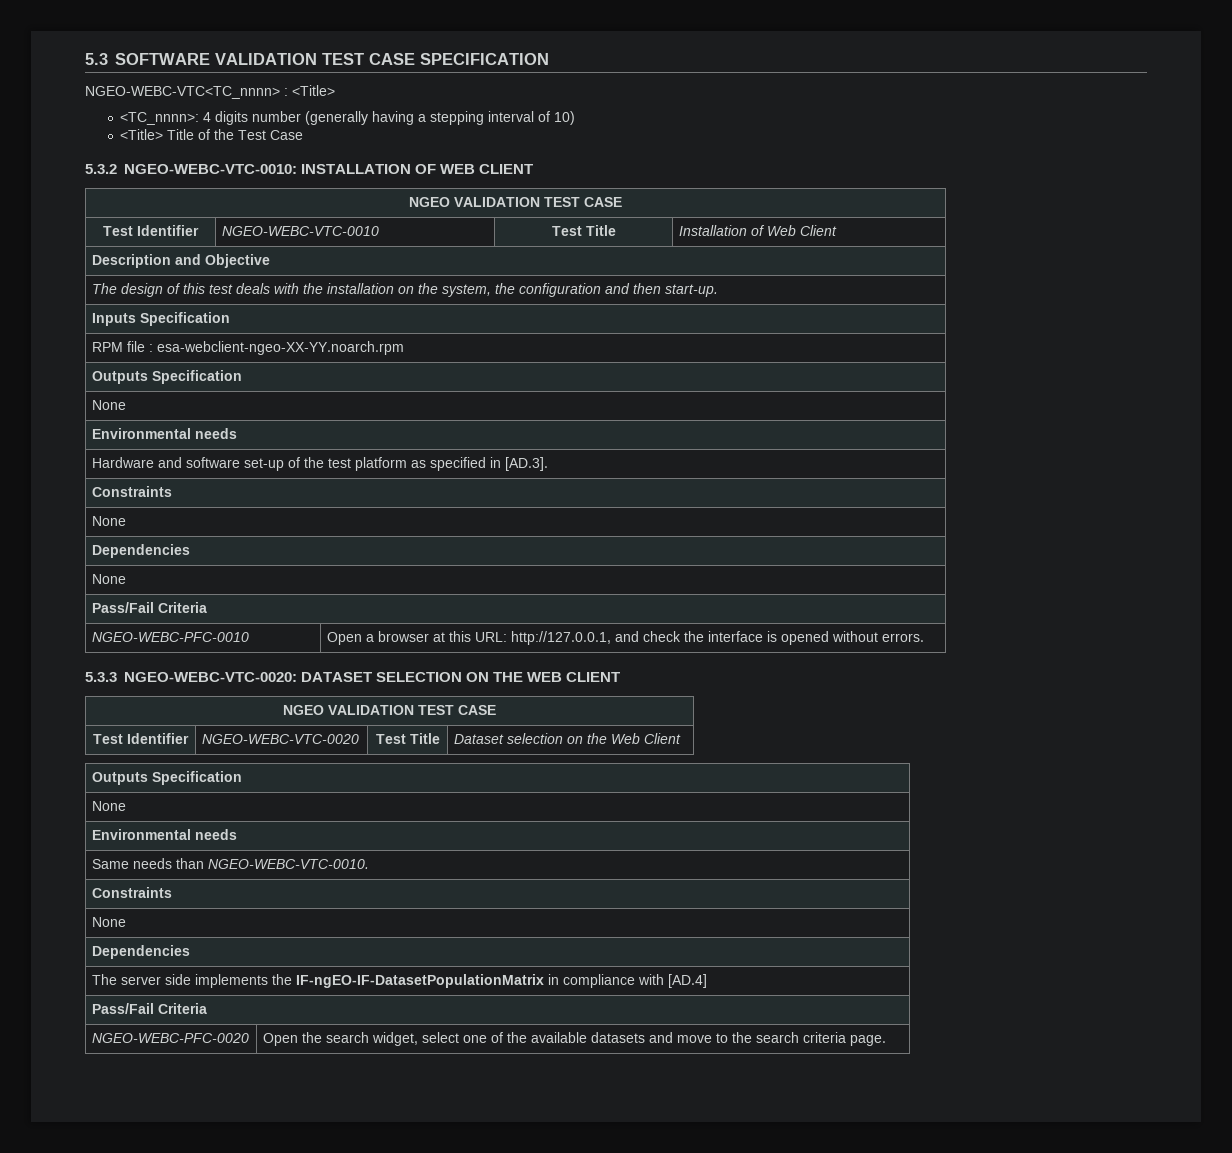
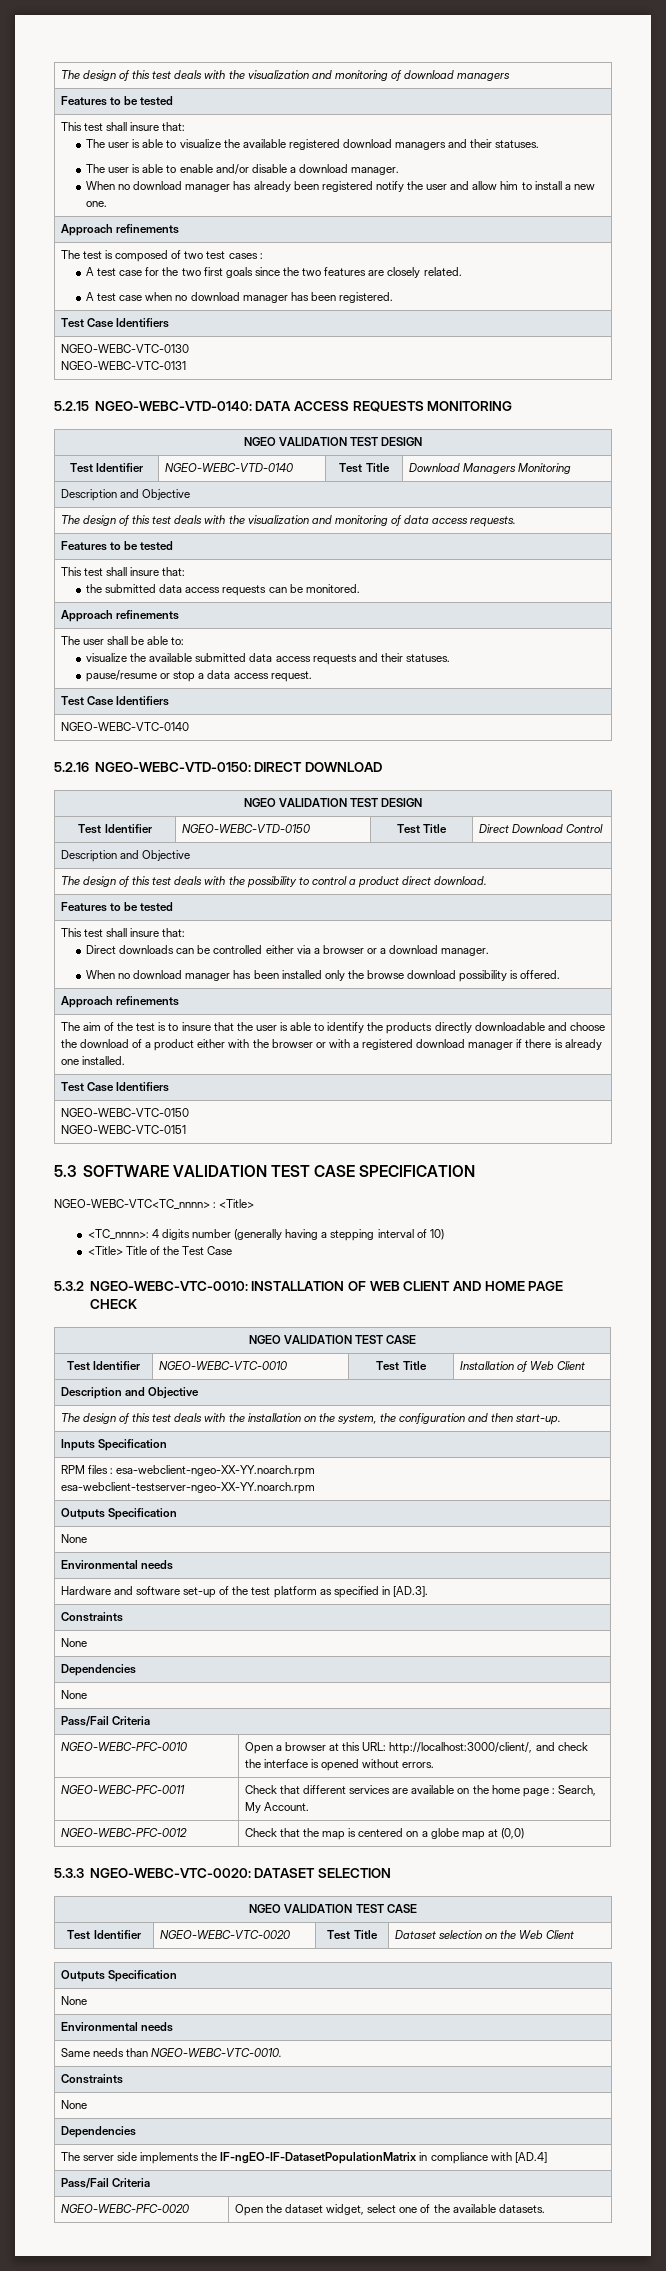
(85, 59) none -> [60,70,511,81] [60,96,174,106] [60,122,186,131] [86,139,540,150] [86,164,400,175] [86,181,595,192] [86,201,108,207] [60,224,179,236] [60,250,263,262] [86,267,462,278] [86,292,394,303] [60,318,169,328] [60,344,189,353] [60,361,186,370] [54,401,513,412] [243,437,423,446] [69,463,144,473] [164,463,294,472] [339,463,390,473] [408,463,571,474] [60,489,190,501] [60,515,517,527] [60,541,174,551] [60,567,186,576] [86,584,360,596] [60,610,179,622] [60,636,185,645] [86,653,451,665] [86,670,312,682] [60,696,169,706] [60,722,189,731] [54,762,383,772] [243,798,423,807] [78,824,152,834] [181,824,311,833] [396,824,448,834] [478,824,603,833] [60,850,190,862] [60,876,488,888] [60,902,174,912] [60,928,186,937] [86,945,490,956] [86,970,561,982] [60,996,179,1008] [60,1022,605,1034] [60,1039,602,1051] [60,1056,125,1065] [60,1082,169,1092] [60,1108,189,1117] [60,1125,186,1134] The design of this test deals with the visualization and monitoring of download managers // Features to be tested // This test shall insure that: // The user is able to visualize the available registered download managers and their statuses. // The user is able to enable and/or disable a download manager. // When no download manager has already been registered notify the user and allow him to install a new one. // Approach refinements // The test is composed of two test cases : // A test case for the two first goals since the two features are closely related. // A test case when no download manager has been registered. // Test Case Identifiers // NGEO-WEBC-VTC-0130 // NGEO-WEBC-VTC-0131 // 5.2.15 NGEO-WEBC-VTD-0140: DATA ACCESS REQUESTS MONITORING // NGEO VALIDATION TEST DESIGN // Test Identifier | NGEO-WEBC-VTD-0140 | Test Title | Download Managers Monitoring // Description and Objective // The design of this test deals with the visualization and monitoring of data access requests. // Features to be tested // This test shall insure that: // the submitted data access requests can be monitored. // Approach refinements // The user shall be able to: // visualize the available submitted data access requests and their statuses. // pause/resume or stop a data access request. // Test Case Identifiers // NGEO-WEBC-VTC-0140 // 5.2.16 NGEO-WEBC-VTD-0150: DIRECT DOWNLOAD // NGEO VALIDATION TEST DESIGN // Test Identifier | NGEO-WEBC-VTD-0150 | Test Title | Direct Download Control // Description and Objective // The design of this test deals with the possibility to control a product direct download. // Features to be tested // This test shall insure that: // Direct downloads can be controlled either via a browser or a download manager. // When no download manager has been installed only the browse download possibility is offered. // Approach refinements // The aim of the test is to insure that the user is able to identify the products directly downloadable and choose the download of a product either with the browser or with a registered download manager if there is already one installed. // Test Case Identifiers // NGEO-WEBC-VTC-0150 // NGEO-WEBC-VTC-0151 //
(534, 169) none -> [452,1281,564,1291] [89,1299,137,1309] AND HOME PAGE CHECK
[126,341,145,352] file -> [87,1465,108,1474] files
(404, 348) none -> [60,1482,315,1494] // esa-webclient-testserver-ngeo-XX-YY.noarch.rpm
[510,631,611,645] http://127.0.0.1, -> [389,1742,533,1754] http://localhost:3000/client/,
(924, 637) none -> [60,1785,185,1794] [244,1785,596,1797] [244,1802,309,1813] [60,1828,187,1837] [244,1828,524,1840] // NGEO-WEBC-PFC-0011 | Check that different services are available on the home page : Search, My Account. // NGEO-WEBC-PFC-0012 | Check that the map is centered on a globe map at (0,0)
[466,672,621,682] ON THE WEB CLIENT -> (392, 1873) none
[325,1032,369,1043] search -> [284,2204,323,2213] dataset
[590,1032,886,1046] datasets and move to the search criteria page. -> [498,2204,545,2213] datasets.

